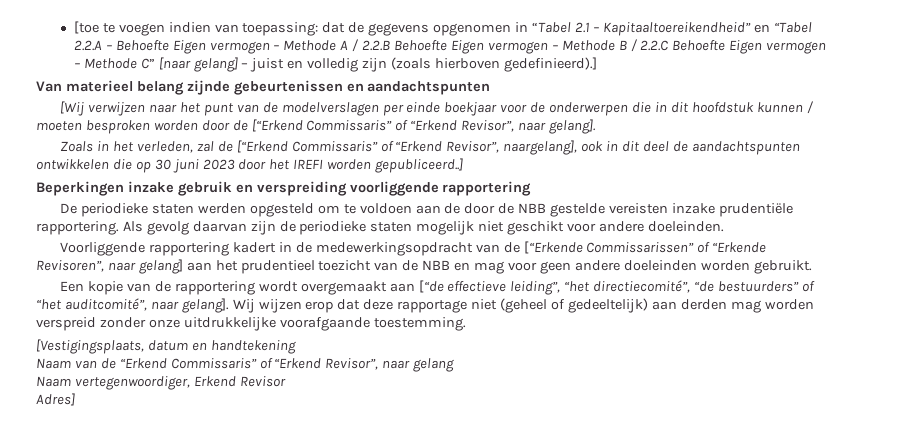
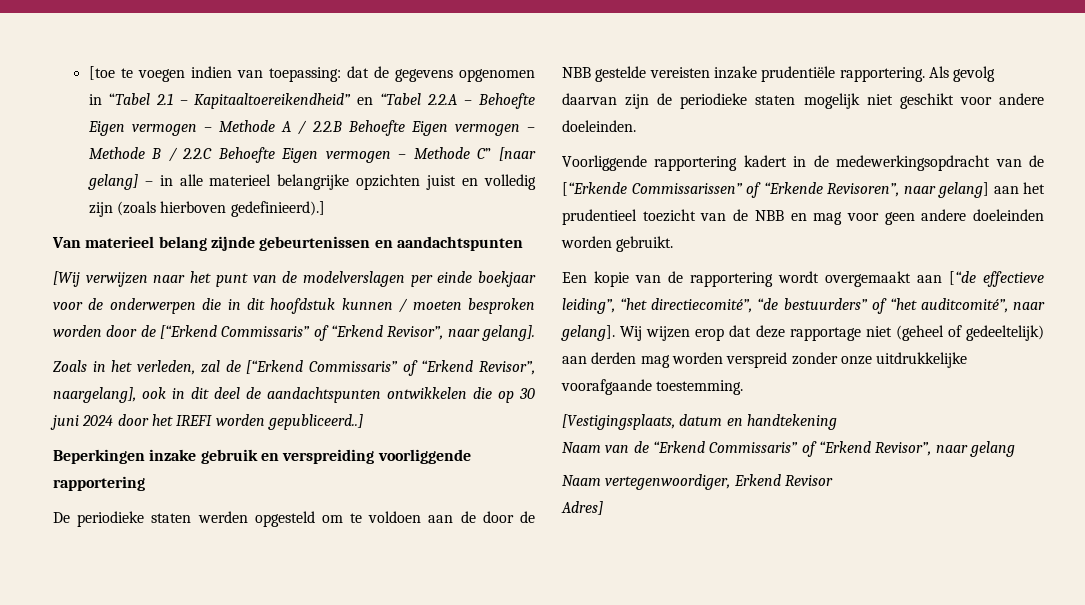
(249, 65) none -> [159,174,421,190] in alle materieel belangrijke opzichten
[202,159,235,170] 2023 -> [82,415,114,426] 2024

